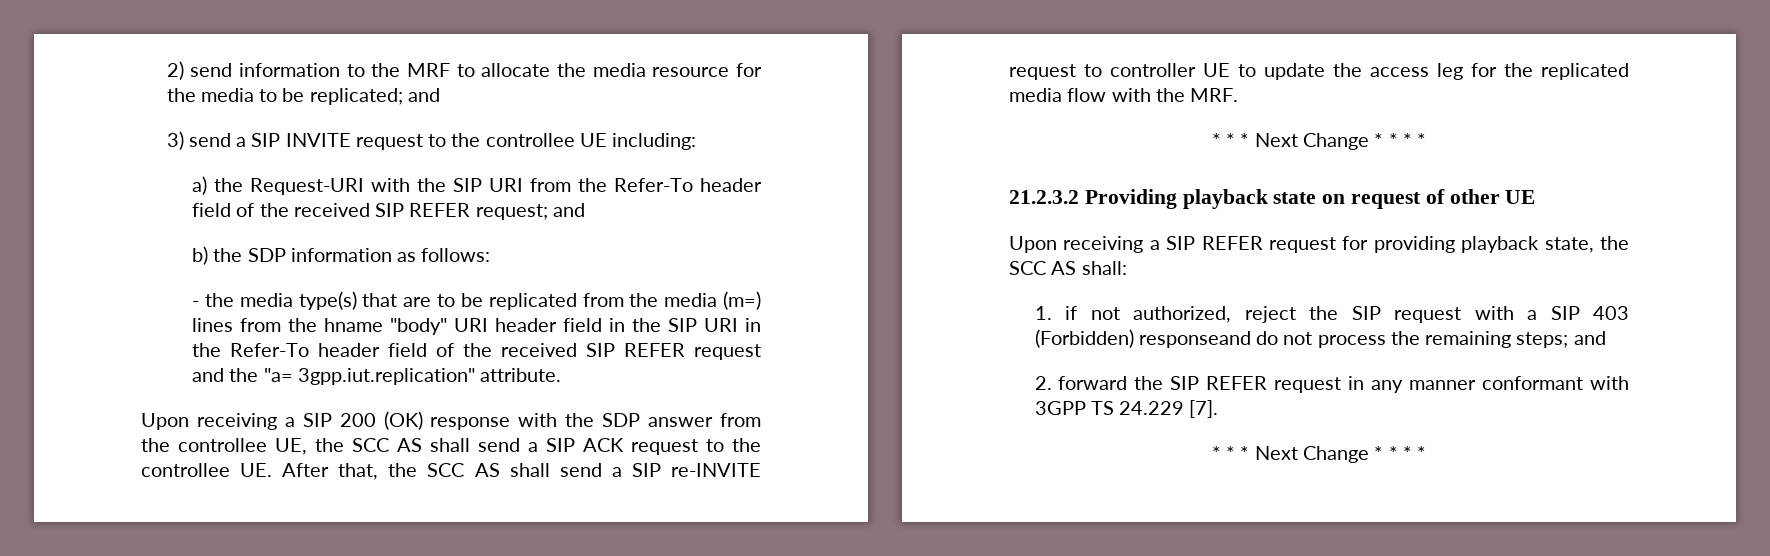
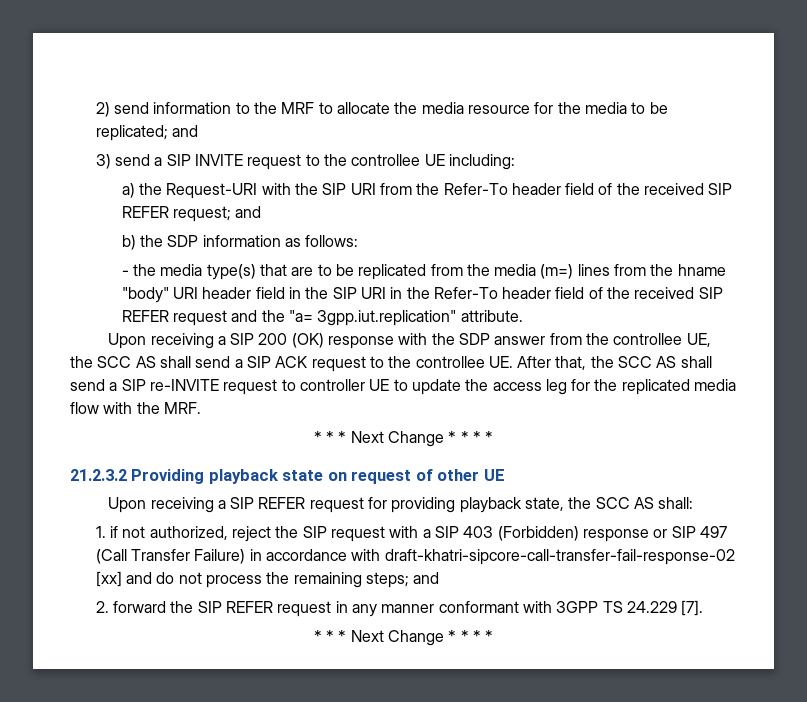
[1138,331,1251,348] responseand -> [582,526,727,542] [95,549,735,565] [95,571,153,587] response or SIP 497 (Call Transfer Failure) in accordance with draft-khatri-sipcore-call-transfer-fail-response-02 [xx] and

